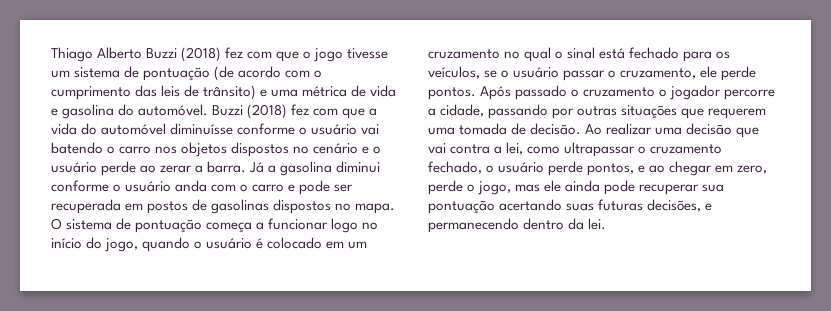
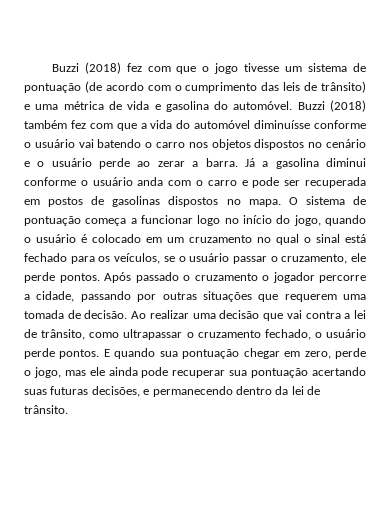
[51,47,143,62] Thiago Alberto -> (51, 67) none
(288, 111) none -> [24,120,67,129] também
[506,142,524,155] lei, -> [354,310,367,319] [24,329,86,340] lei de trânsito,
[587,163,666,176] pontos, e ao -> [59,348,240,359] pontos. E quando sua pontuação
[588,218,607,230] lei. -> [291,386,320,395] [24,405,68,414] lei de trânsito.

